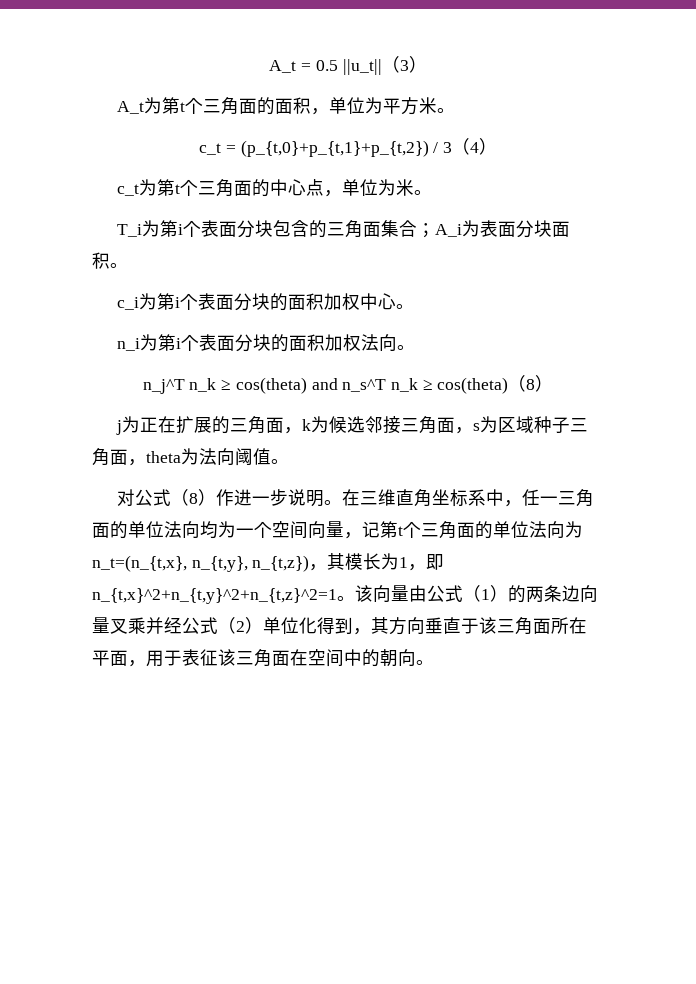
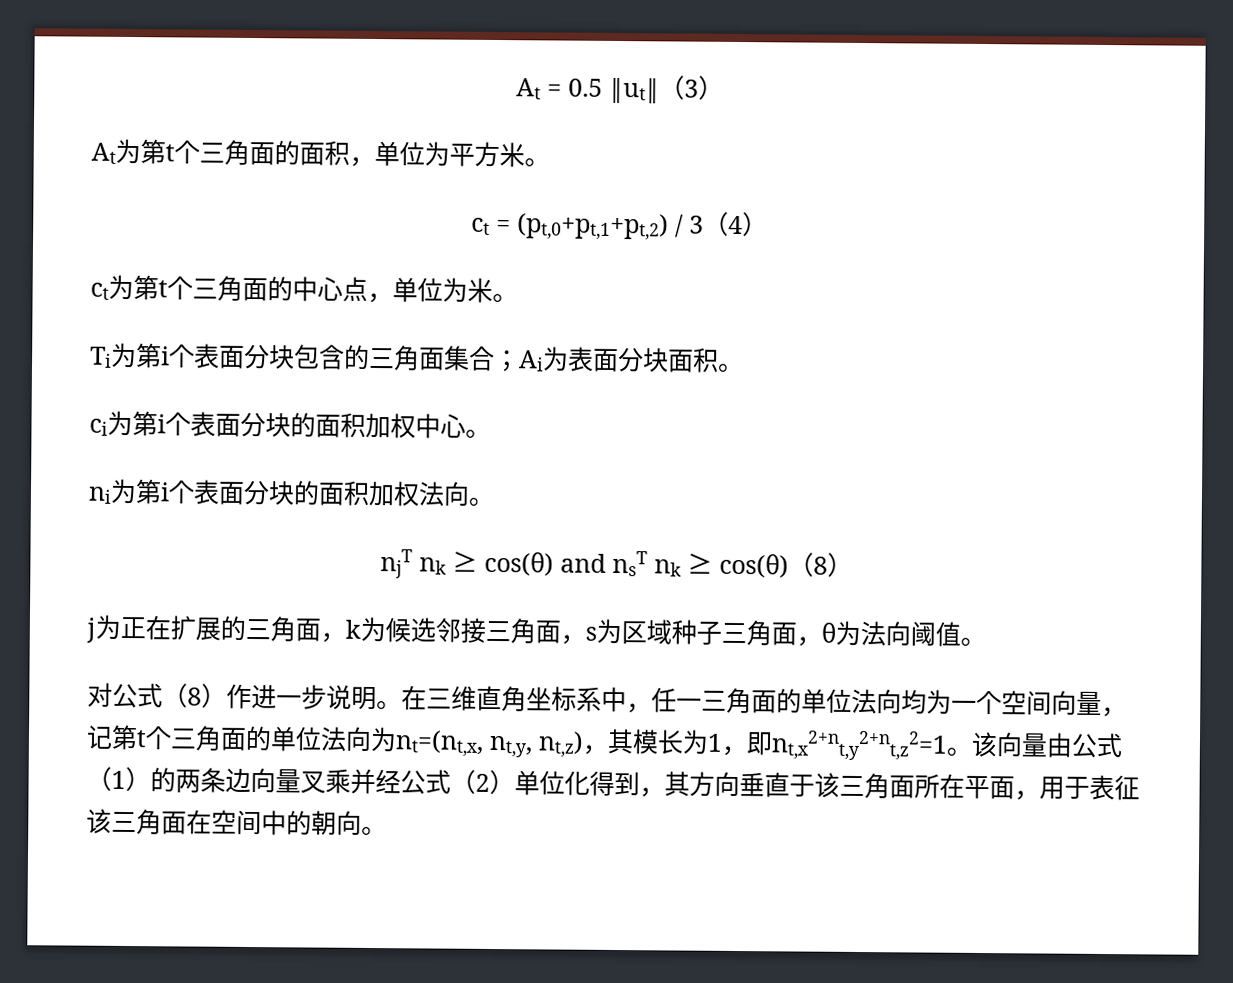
[269,60,297,73] A_t -> [516,78,541,100] At
[342,59,382,75] ||u_t|| -> [609,77,660,104] ‖ut‖
[116,101,144,114] A_t -> [91,142,116,164] At
[199,140,429,157] c_t = (p_{t,0}+p_{t,1}+p_{t,2}) -> [470,213,669,241] ct = (pt,0+pt,1+pt,2)
[116,184,139,196] c_t -> [90,282,109,300] ct
[116,224,142,237] T_i -> [89,346,112,368] Ti
[434,224,462,237] A_i -> [518,350,544,372] Ai
[116,297,139,310] c_i -> [89,418,108,436] ci
[116,338,140,351] n_i -> [88,486,112,504] ni
[142,377,509,394] n_j^T n_k ≥ cos(theta) and n_s^T n_k ≥ cos(theta) -> [379,549,789,579] njT nk ≥ cos(θ) and nsT nk ≥ cos(θ)
[146,451,181,463] theta -> [821,622,836,643] θ
[92,555,310,572] n_t=(n_{t,x}, n_{t,y}, n_{t,z}) -> [395,730,584,758] nt=(nt,x, nt,y, nt,z)
[92,588,337,604] n_{t,x}^2+n_{t,y}^2+n_{t,z}^2=1 -> [771,730,948,761] nt,x2+nt,y2+nt,z2=1

